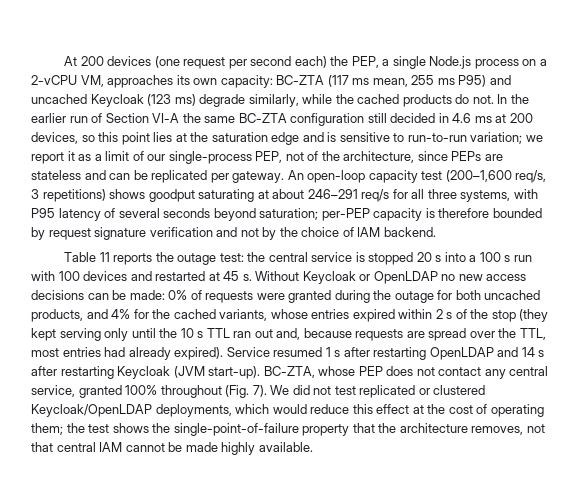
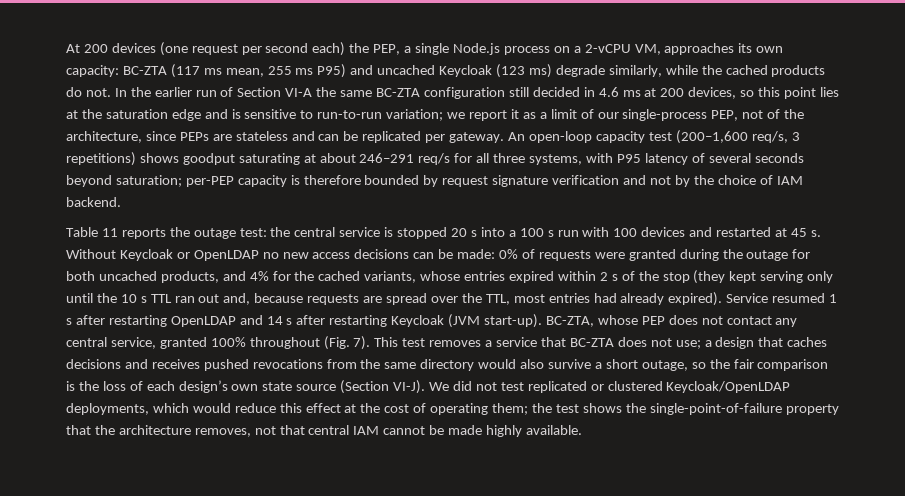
(267, 391) none -> [374,337,828,349] [66,359,829,371] [66,380,426,394] This test removes a service that BC-ZTA does not use; a design that caches decisions and receives pushed revocations from the same directory would also survive a short outage, so the fair comparison is the loss of each design’s own state source (Section VI-J).

